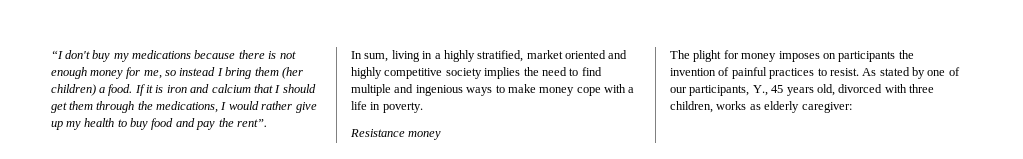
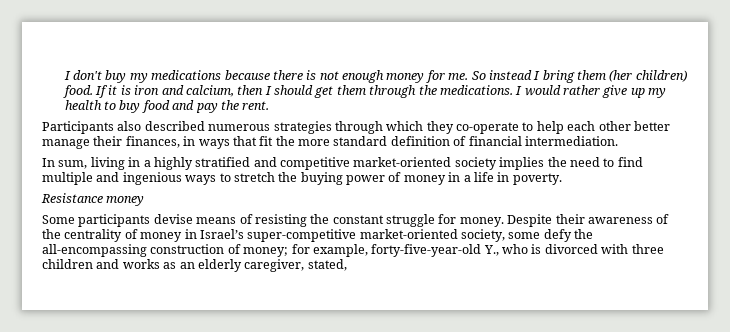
[50,50,63,59] “I -> [63,71,71,80] I
[143,70,177,79] me, so -> [448,71,486,80] me. So
[98,87,105,93] a -> (687, 76) none
[211,84,273,93] calcium that -> [185,85,264,97] calcium, then
[156,101,219,113] medications, -> [439,85,513,95] medications.
[236,119,267,127] rent”. -> [242,101,270,110] [42,121,670,134] [42,136,618,149] rent. // Participants also described numerous strategies through which they co-operate to help each other better manage their finances, in ways that fit the more standard definition of financial intermediation.
[477,50,628,62] [351,67,443,79] stratified, market oriented and highly competitive -> [195,157,452,170] stratified and competitive market-oriented
[507,84,626,96] make money cope with -> [233,172,461,185] stretch the buying power of money in
[670,50,914,62] [670,67,960,79] [670,84,934,96] [670,101,852,113] The plight for money imposes on participants the invention of painful practices to resist. As stated by one of our participants, Y., 45 years old, divorced with three children, works as elderly caregiver: -> [42,214,670,227] [42,229,594,242] [42,244,664,257] [42,259,347,272] Some participants devise means of resisting the constant struggle for money. Despite their awareness of the centrality of money in Israel’s super-competitive market-oriented society, some defy the all-encompassing construction of money; for example, forty-five-year-old Y., who is divorced with three children and works as an elderly caregiver, stated,

